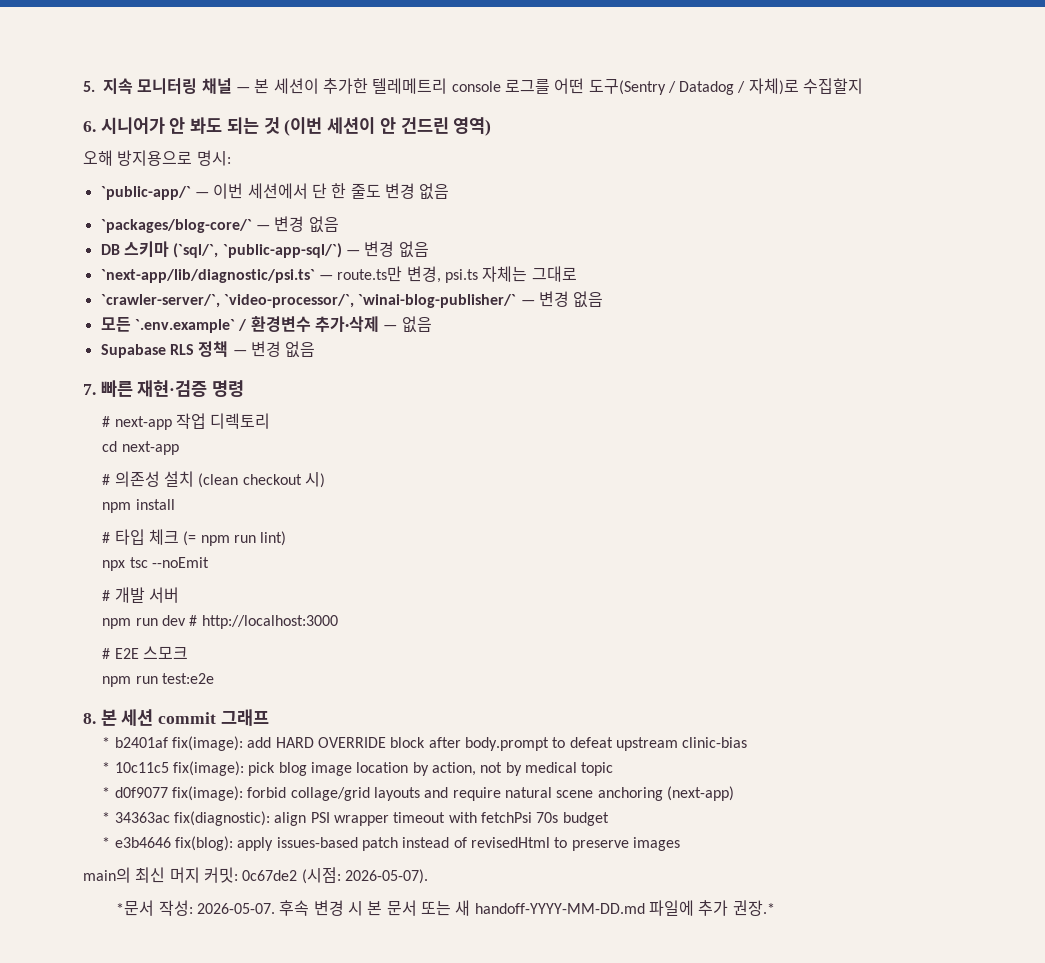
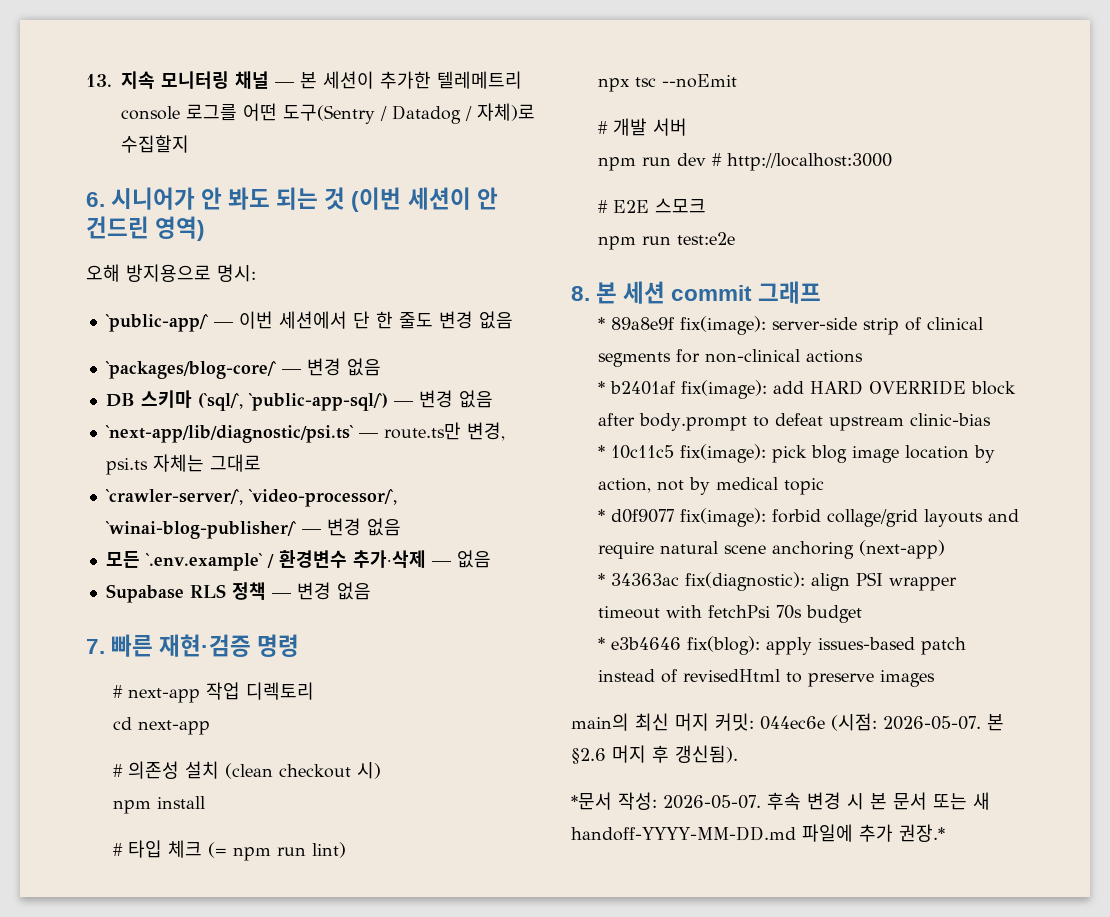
[83,81,95,92] 5. -> [86,74,112,87] 13.
(269, 717) none -> [598,316,984,335] [598,349,864,367] // * 89a8e9f fix(image): server-side strip of clinical segments for non-clinical actions
[242,867,428,884] 0c67de2 (시점: 2026-05-07). -> [760,713,1004,731] [571,745,738,764] 044ec6e (시점: 2026-05-07. 본 §2.6 머지 후 갱신됨).

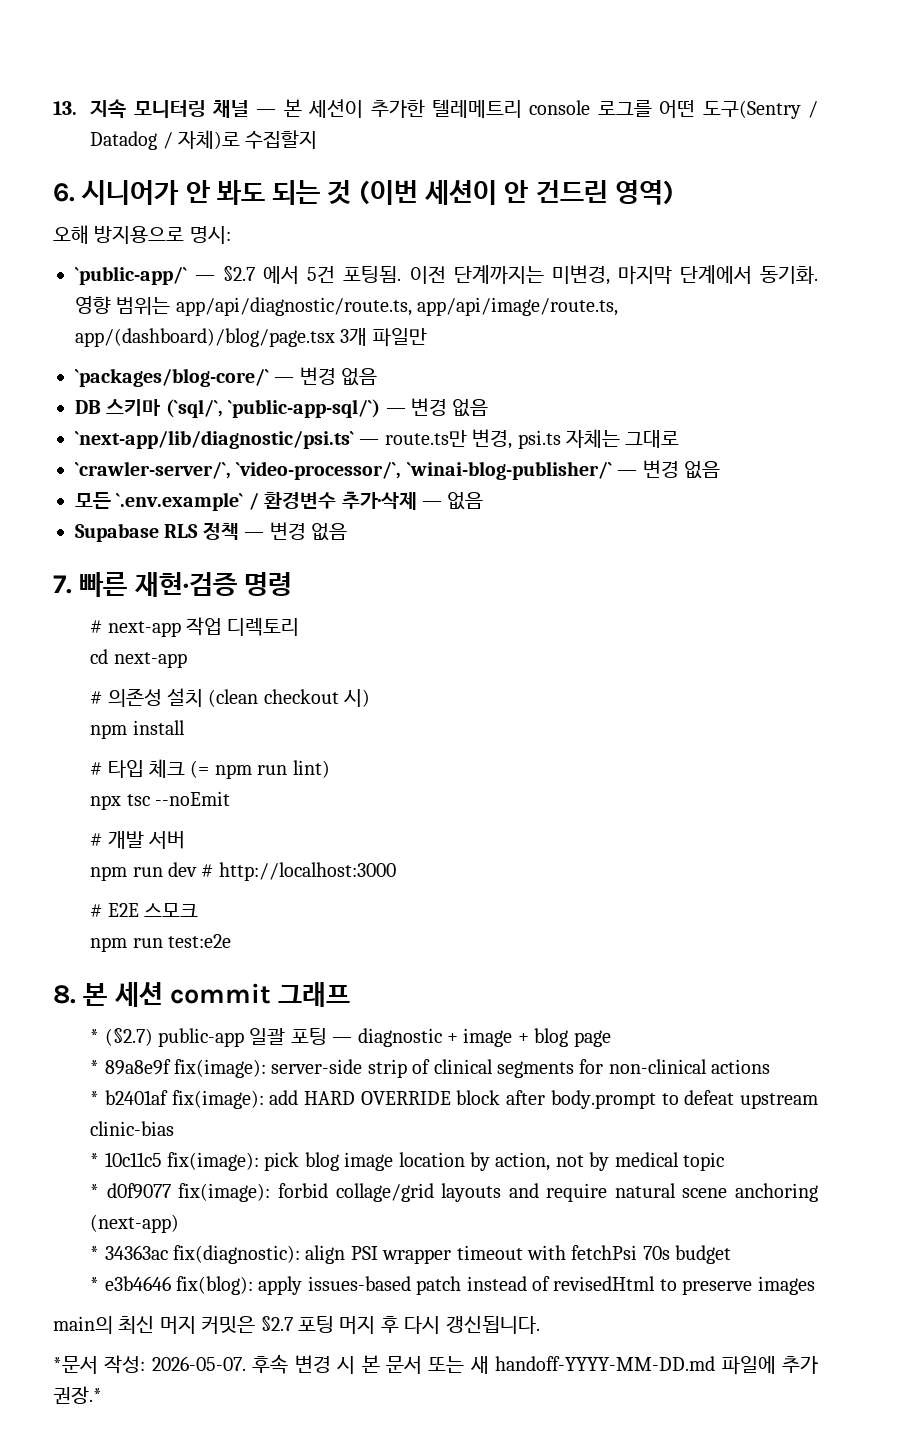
[238,311,513,329] 이번 세션에서 단 한 줄도 변경 없음 -> [223,265,819,285] [75,295,619,316] [75,328,427,347] §2.7 에서 5건 포팅됨. 이전 단계까지는 미변경, 마지막 단계에서 동기화. 영향 범위는 app/api/diagnostic/route.ts, app/api/image/route.ts, app/(dashboard)/blog/page.tsx 3개 파일만
(822, 292) none -> [90,1028,611,1047] // * (§2.7) public-app 일괄 포팅 — diagnostic + image + blog page
[715,713,1004,731] [571,745,738,764] 커밋: 044ec6e (시점: 2026-05-07. 본 §2.6 머지 후 갱신됨). -> [201,1316,540,1334] 커밋은 §2.7 포팅 머지 후 다시 갱신됩니다.

